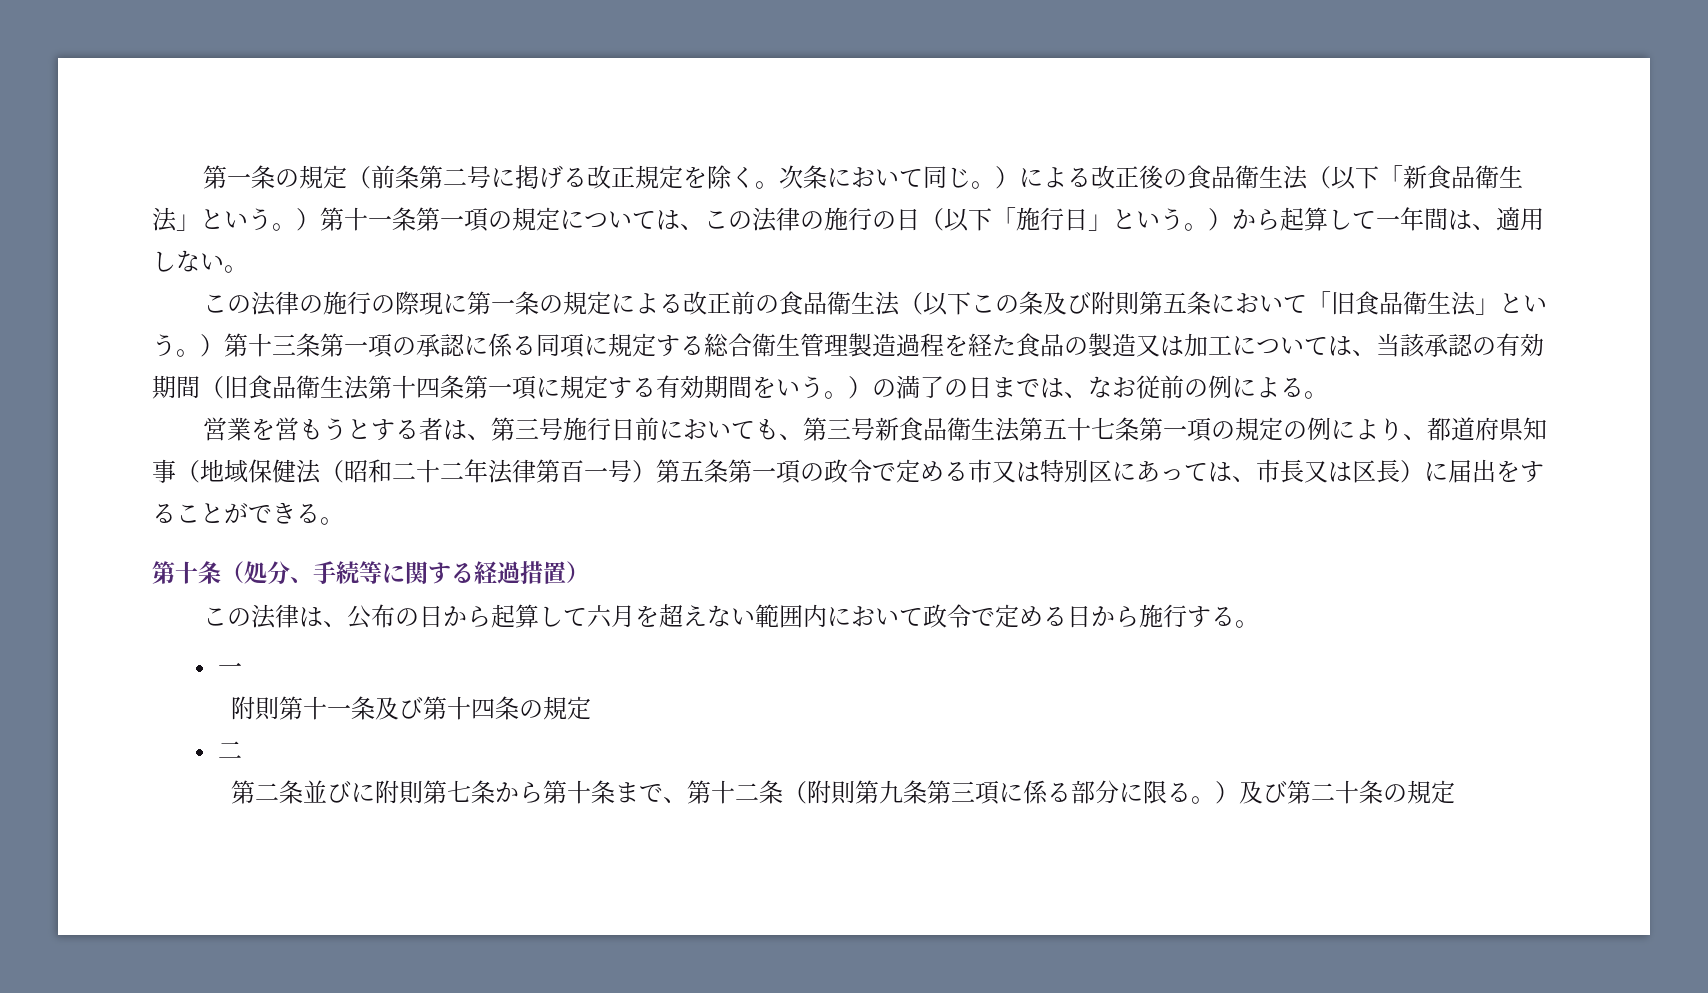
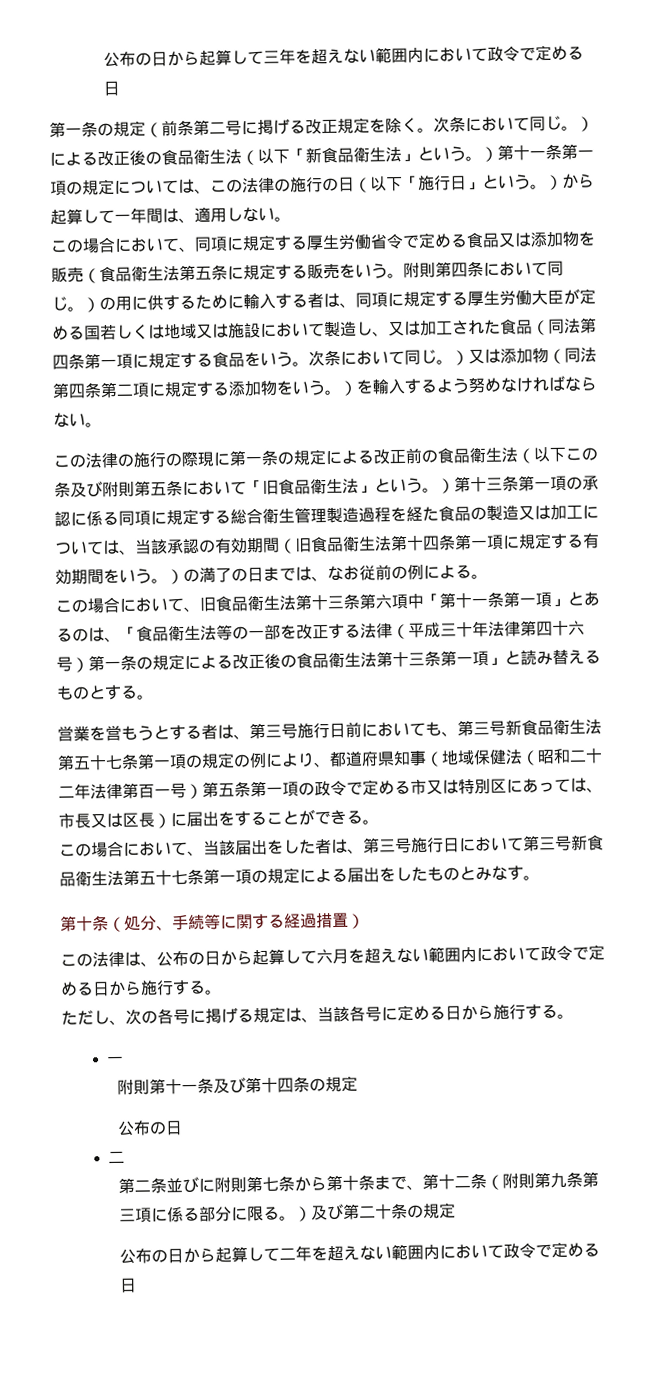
(202, 177) none -> [102,44,584,68] [102,80,120,97] 公布の日から起算して三年を超えない範囲内において政令で定める日 //
(248, 269) none -> [50,231,596,254] [51,260,564,284] [51,288,596,313] [52,317,597,341] [52,347,597,370] [52,375,597,399] [53,412,102,428] // この場合において、同項に規定する厚生労働省令で定める食品又は添加物を販売（食品衛生法第五条に規定する販売をいう。附則第四条において同じ。）の用に供するために輸入する者は、同項に規定する厚生労働大臣が定める国若しくは地域又は施設において製造し、又は加工された食品（同法第四条第一項に規定する食品をいう。次条において同じ。）又は添加物（同法第四条第二項に規定する添加物をいう。）を輸入するよう努めなければならない。
(1328, 395) none -> [55,591,600,614] [56,620,585,643] [56,649,601,673] [56,684,154,701] // この場合において、旧食品衛生法第十三条第六項中「第十一条第一項」とあるのは、「食品衛生法等の一部を改正する法律（平成三十年法律第四十六号）第一条の規定による改正後の食品衛生法第十三条第一項」と読み替えるものとする。
(344, 521) none -> [59,834,604,858] [59,865,540,887] // この場合において、当該届出をした者は、第三号施行日において第三号新食品衛生法第五十七条第一項の規定による届出をしたものとみなす。
(1259, 624) none -> [61,1004,574,1026] // ただし、次の各号に掲げる規定は、当該各号に定める日から施行する。
(591, 708) none -> [116,1119,183,1136] // 公布の日
(1455, 792) none -> [118,1241,600,1264] [119,1277,137,1293] // 公布の日から起算して二年を超えない範囲内において政令で定める日

